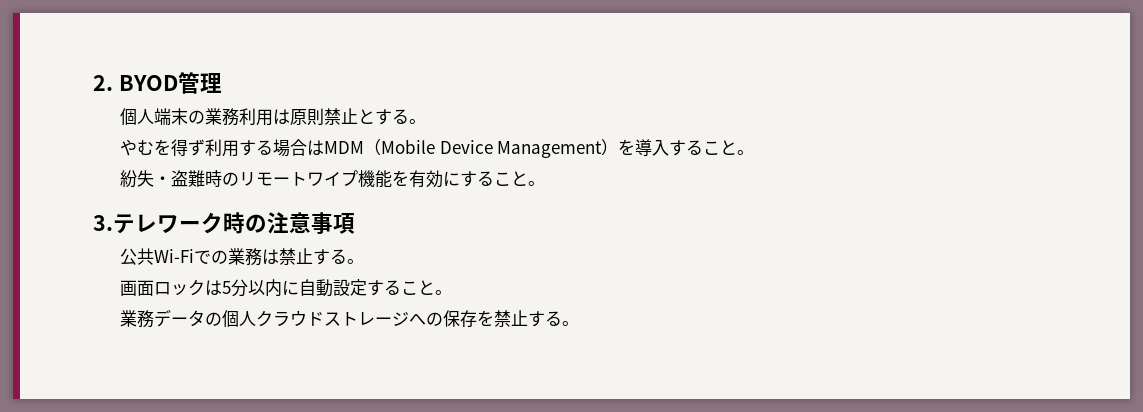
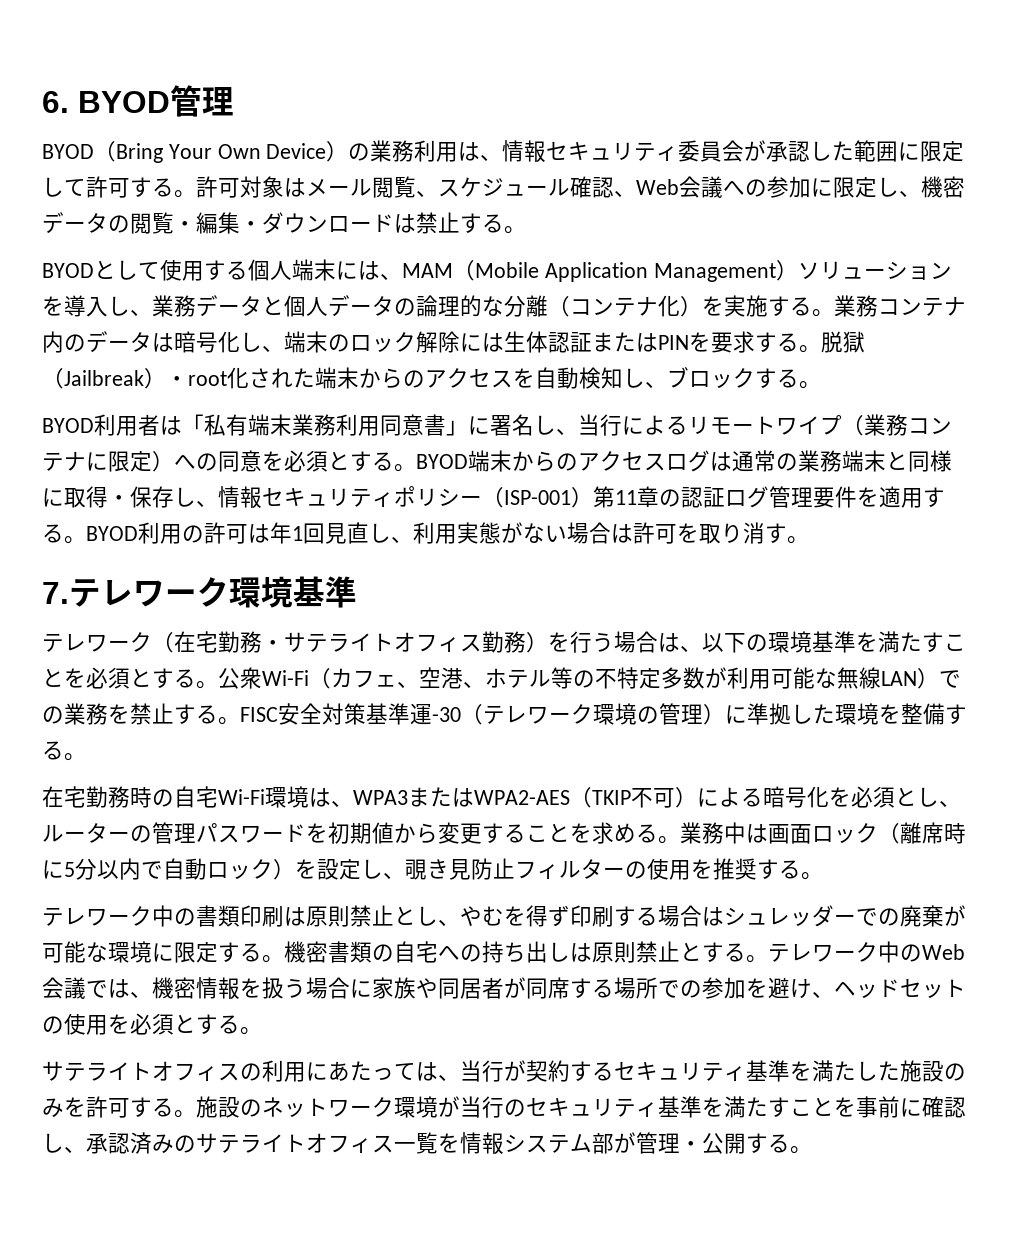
[93,75,113,91] 2. -> [42,91,69,113] 6.
[120,108,427,126] [120,139,755,158] [120,170,546,188] [93,212,355,234] [120,248,365,266] [120,279,453,297] [120,309,529,328] 個人端末の業務利用は原則禁止とする。 // やむを得ず利用する場合はMDM（Mobile Device Management）を導入すること。 // 紛失・盗難時のリモートワイプ機能を有効にすること。 // 3.テレワーク時の注意事項 // 公共Wi-Fiでの業務は禁止する。 // 画面ロックは5分以内に自動設定すること。 // 業務データの個人クラウドストレージへの保存を禁止 -> [42,140,965,163] [42,176,965,198] [42,212,526,234] [42,259,952,282] [42,295,966,317] [42,331,865,353] [42,367,821,389] [42,414,952,436] [42,450,952,472] [42,486,945,509] [42,522,809,544] [42,576,357,608] [42,631,966,653] [42,667,961,689] [42,703,967,725] [42,741,86,761] [42,786,961,808] [42,822,966,844] [42,858,823,880] [42,905,966,927] [42,941,965,963] [42,977,966,1000] [42,1013,262,1035] [42,1060,966,1082] [42,1096,966,1118] [42,1132,746,1155] BYOD（Bring Your Own Device）の業務利用は、情報セキュリティ委員会が承認した範囲に限定して許可する。許可対象はメール閲覧、スケジュール確認、Web会議への参加に限定し、機密データの閲覧・編集・ダウンロードは禁止する。 // BYODとして使用する個人端末には、MAM（Mobile Application Management）ソリューションを導入し、業務データと個人データの論理的な分離（コンテナ化）を実施する。業務コンテナ内のデータは暗号化し、端末のロック解除には生体認証またはPINを要求する。脱獄（Jailbreak）・root化された端末からのアクセスを自動検知し、ブロックする。 // BYOD利用者は「私有端末業務利用同意書」に署名し、当行によるリモートワイプ（業務コンテナに限定）への同意を必須とする。BYOD端末からのアクセスログは通常の業務端末と同様に取得・保存し、情報セキュリティポリシー（ISP-001）第11章の認証ログ管理要件を適用する。BYOD利用の許可は年1回見直し、利用実態がない場合は許可を取り消す。 // 7.テレワーク環境基準 // テレワーク（在宅勤務・サテライトオフィス勤務）を行う場合は、以下の環境基準を満たすことを必須とする。公衆Wi-Fi（カフェ、空港、ホテル等の不特定多数が利用可能な無線LAN）での業務を禁止する。FISC安全対策基準運-30（テレワーク環境の管理）に準拠した環境を整備する。 // 在宅勤務時の自宅Wi-Fi環境は、WPA3またはWPA2-AES（TKIP不可）による暗号化を必須とし、ルーターの管理パスワードを初期値から変更することを求める。業務中は画面ロック（離席時に5分以内で自動ロック）を設定し、覗き見防止フィルターの使用を推奨する。 // テレワーク中の書類印刷は原則禁止とし、やむを得ず印刷する場合はシュレッダーでの廃棄が可能な環境に限定する。機密書類の自宅への持ち出しは原則禁止とする。テレワーク中のWeb会議では、機密情報を扱う場合に家族や同居者が同席する場所での参加を避け、ヘッドセットの使用を必須とする。 // サテライトオフィスの利用にあたっては、当行が契約するセキュリティ基準を満たした施設のみを許可する。施設のネットワーク環境が当行のセキュリティ基準を満たすことを事前に確認し、承認済みのサテライトオフィス一覧を情報システム部が管理・公開

